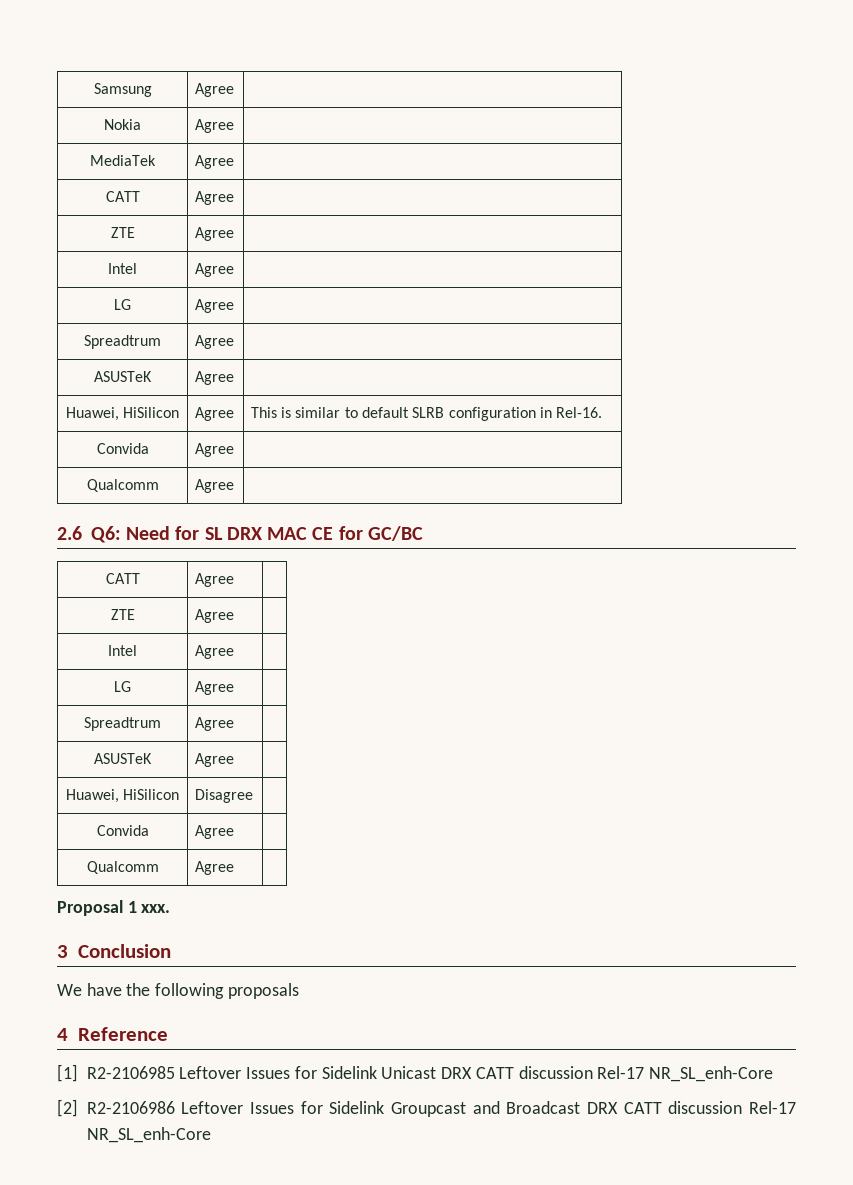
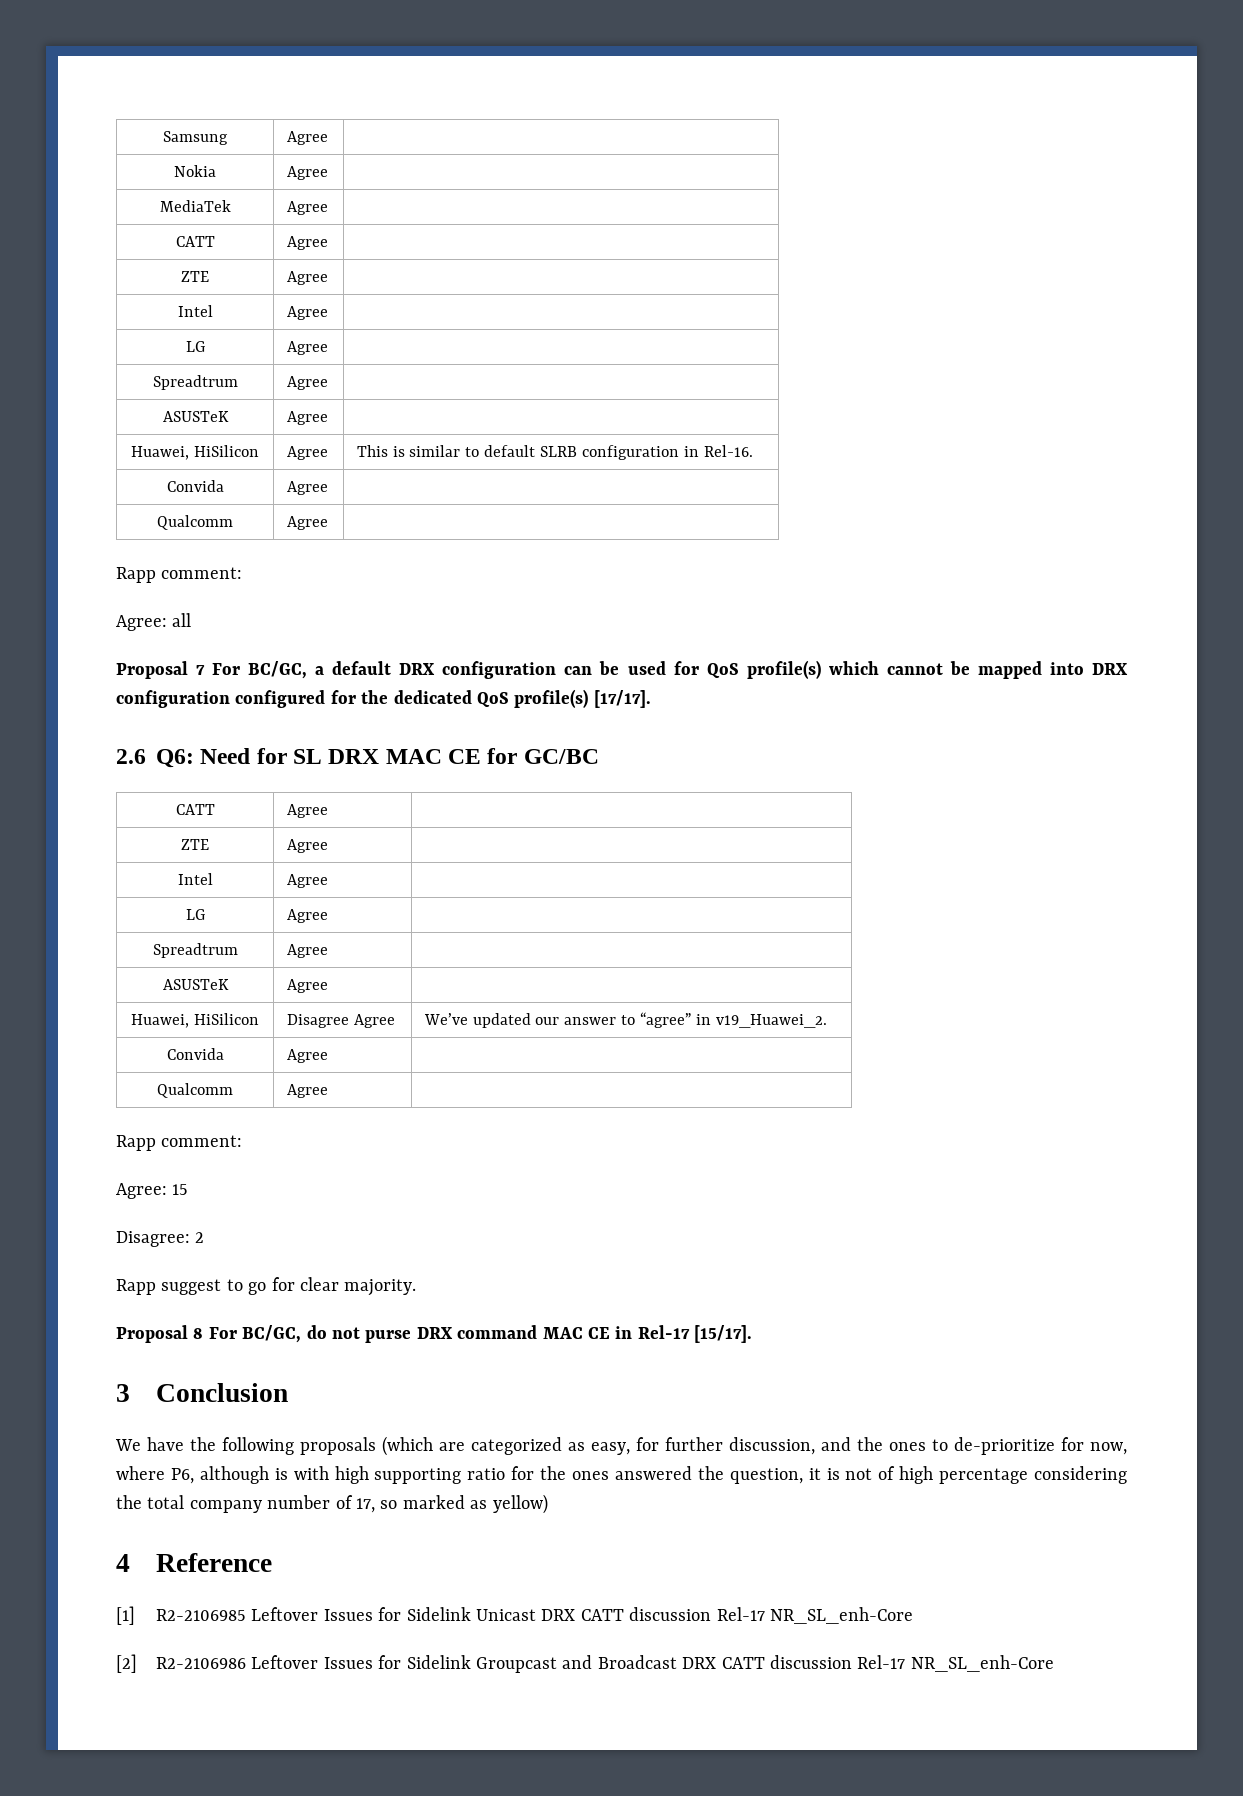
(234, 486) none -> [116,567,243,583] [116,613,192,631] [116,660,1128,679] [116,689,651,708] // Rapp comment: // Agree: all // Proposal 7 For BC/GC, a default DRX configuration can be used for QoS profile(s) which cannot be mapped into DRX configuration configured for the dedicated QoS profile(s) [17/17].
[96,825,149,836] [194,825,234,839] [86,861,159,874] [194,861,234,875] [57,900,171,916] | // Convida | Agree | // Qualcomm | Agree | // Proposal 1 xxx. -> [353,1014,395,1028] [423,1012,827,1028] [166,1048,224,1060] [286,1049,328,1063] [157,1083,233,1098] [286,1084,328,1098] [116,1135,243,1151] [116,1183,189,1199] [116,1231,205,1247] [116,1277,417,1296] [116,1325,753,1343] Agree | We’ve updated our answer to “agree” in v19_Huawei_2. // Convida | Agree | // Qualcomm | Agree | // Rapp comment: // Agree: 15 // Disagree: 2 // Rapp suggest to go for clear majority. // Proposal 8 For BC/GC, do not purse DRX command MAC CE in Rel-17 [15/17].
(299, 991) none -> [382,1436,1127,1456] [116,1466,1127,1484] [116,1494,548,1514] (which are categorized as easy, for further discussion, and the ones to de-prioritize for now, where P6, although is with high supporting ratio for the ones answered the question, it is not of high percentage considering the total company number of 17, so marked as yellow)

